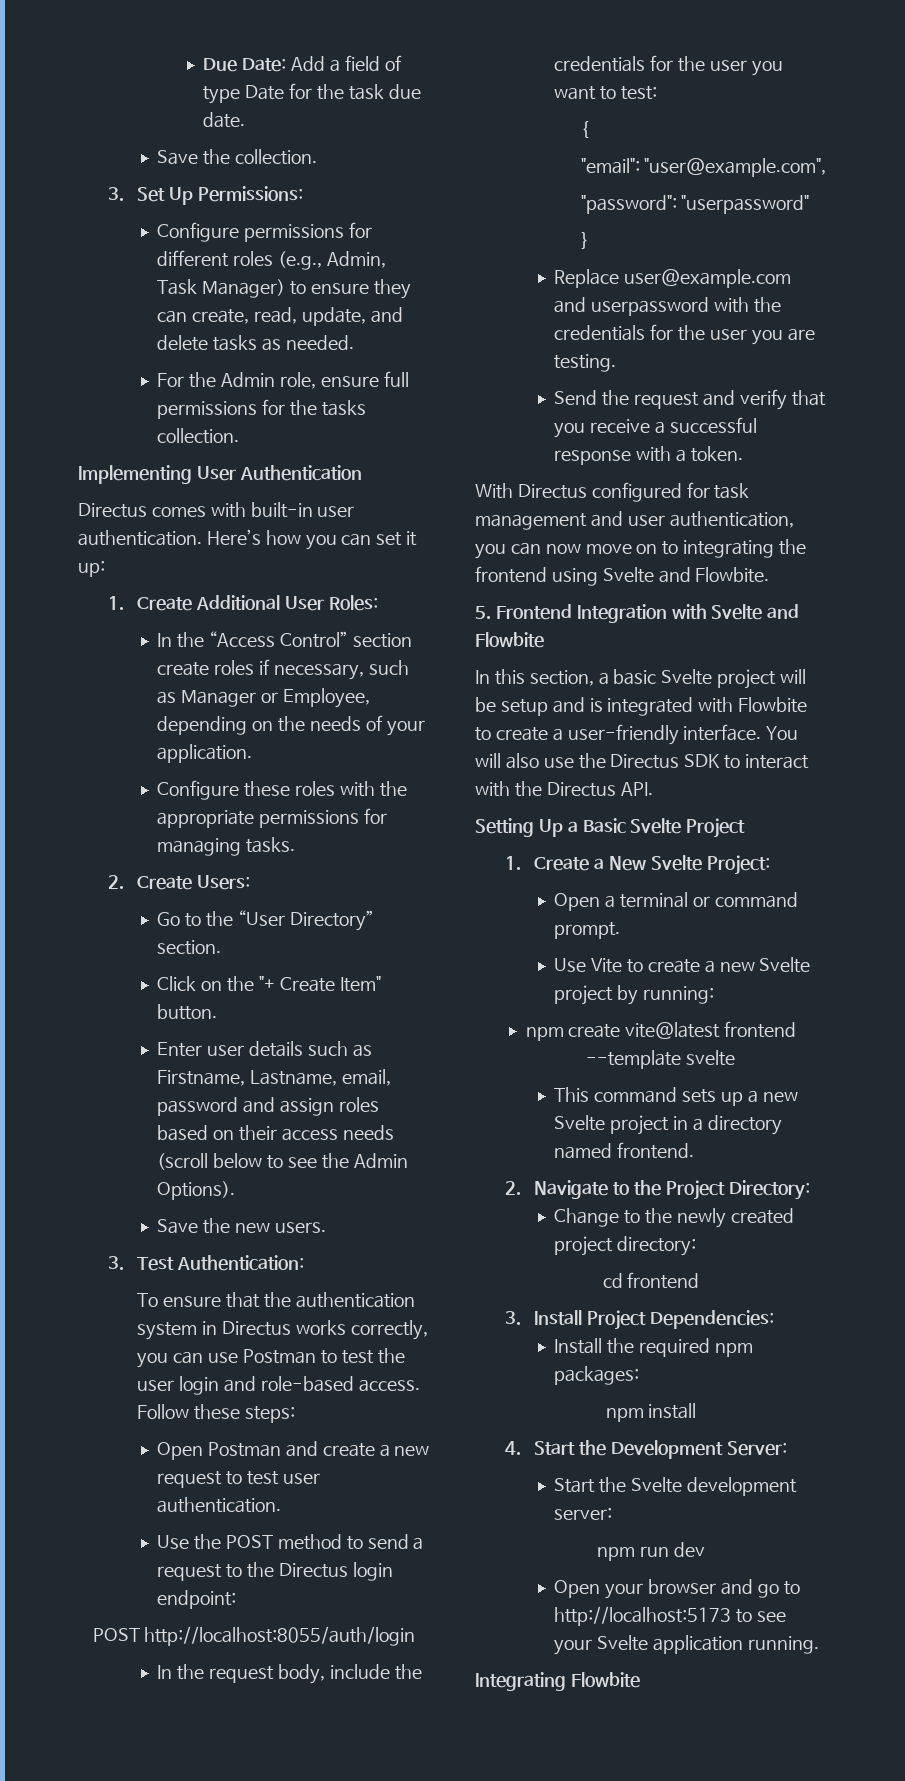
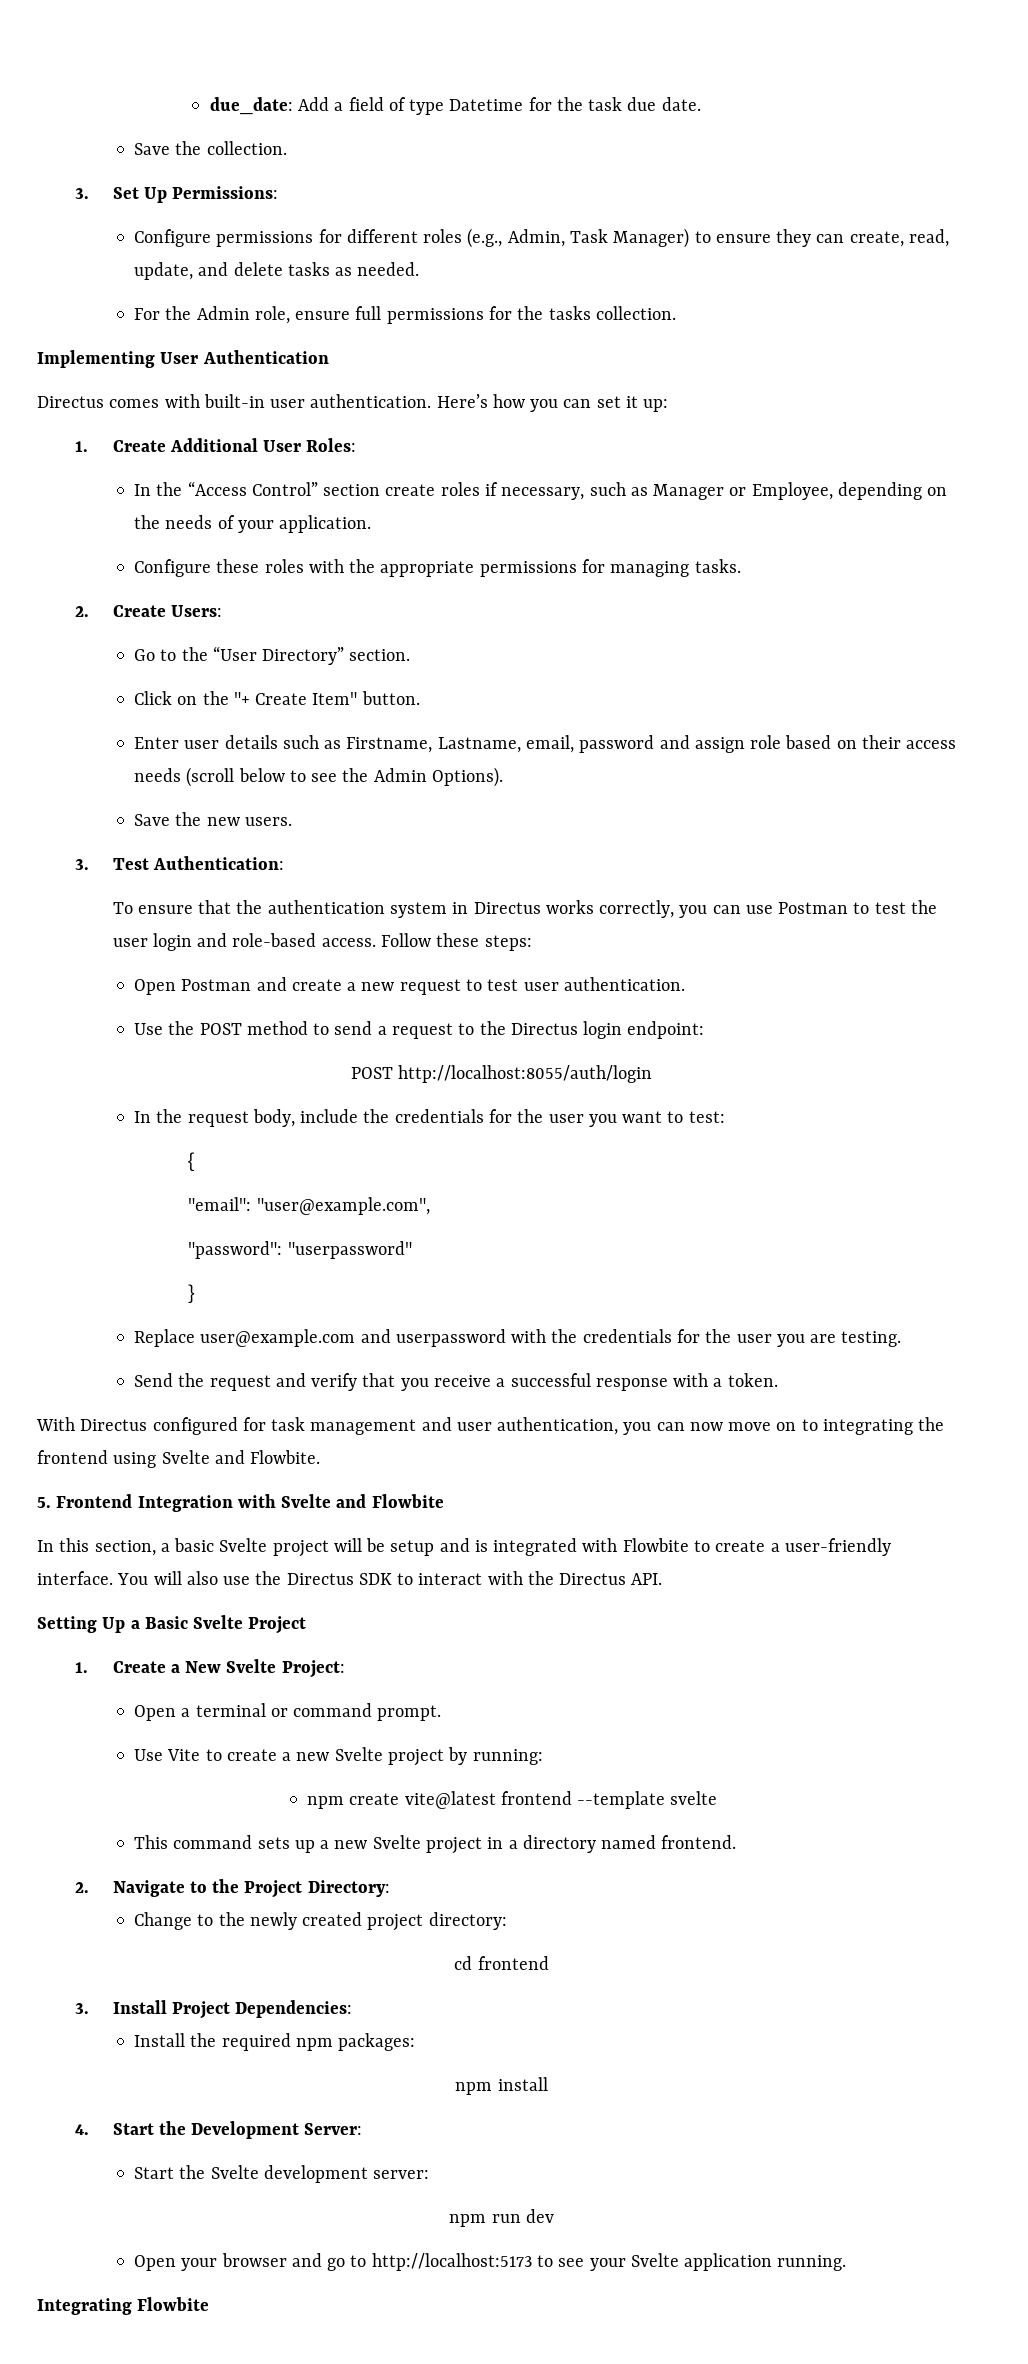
[203,58,287,72] Due Date: -> [209,97,293,115] due_date:
[245,85,285,100] Date -> [449,99,524,111] Datetime
[338,1097,379,1112] roles -> [750,735,782,749] role

